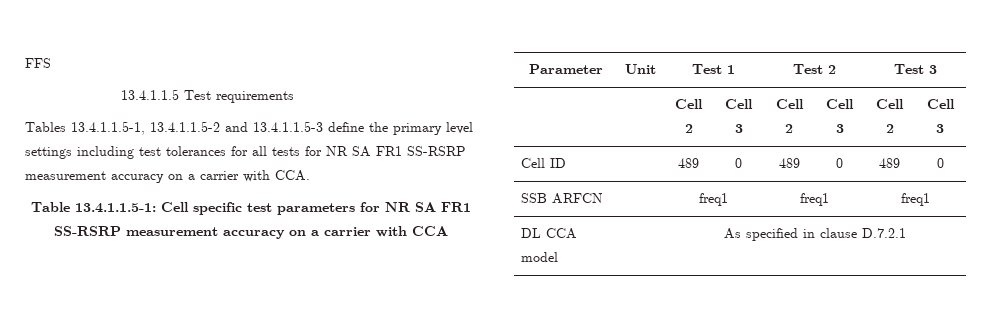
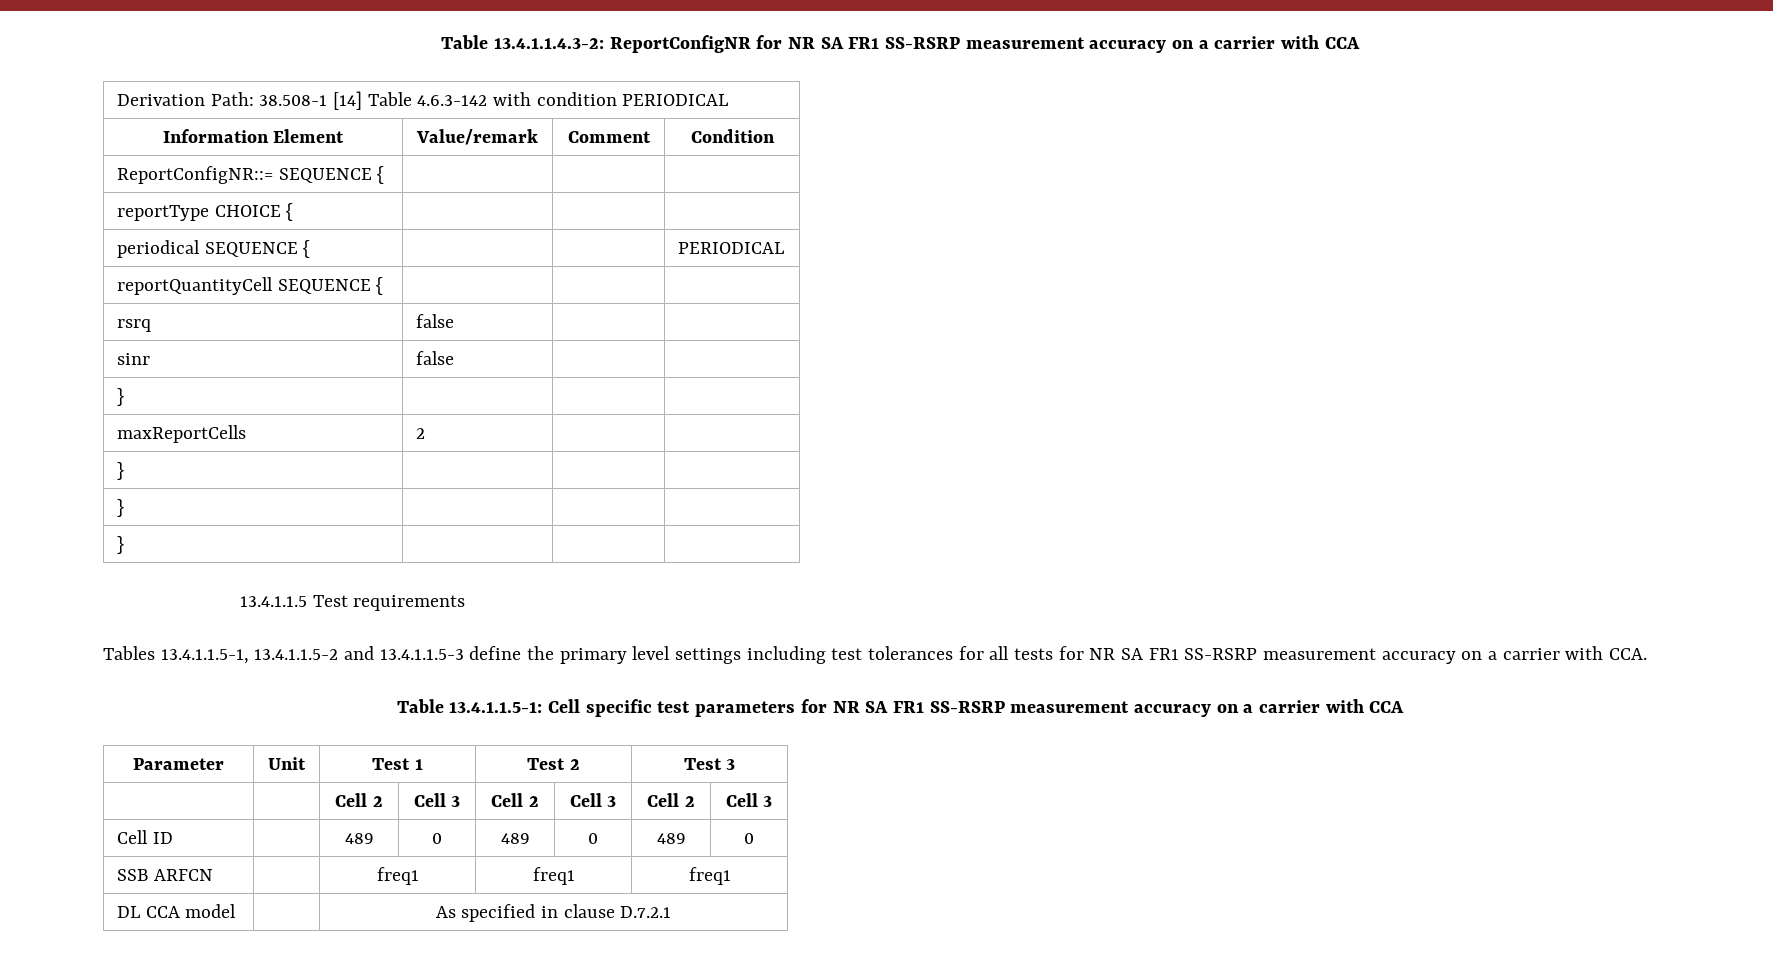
[25,58,51,68] FFS -> [441,35,1360,53] [117,91,729,110] [162,129,345,143] [415,129,538,145] [567,131,651,143] [690,129,775,143] [117,166,385,184] [117,203,294,221] [117,240,311,258] [678,242,785,254] [117,277,384,295] [117,319,152,332] [416,314,455,328] [117,353,151,365] [416,351,455,365] [117,388,125,406] [117,425,247,443] [416,428,426,439] [117,462,125,480] [117,499,125,517] [117,536,125,554] Table 13.4.1.1.4.3-2: ReportConfigNR for NR SA FR1 SS-RSRP measurement accuracy on a carrier with CCA // Derivation Path: 38.508-1 [14] Table 4.6.3-142 with condition PERIODICAL // Information Element | Value/remark | Comment | Condition // ReportConfigNR::= SEQUENCE { | | | // reportType CHOICE { | | | // periodical SEQUENCE { | | | PERIODICAL // reportQuantityCell SEQUENCE { | | | // rsrq | false | | // sinr | false | | // } | | | // maxReportCells | 2 | | // } | | | // } | | | // } | | |

